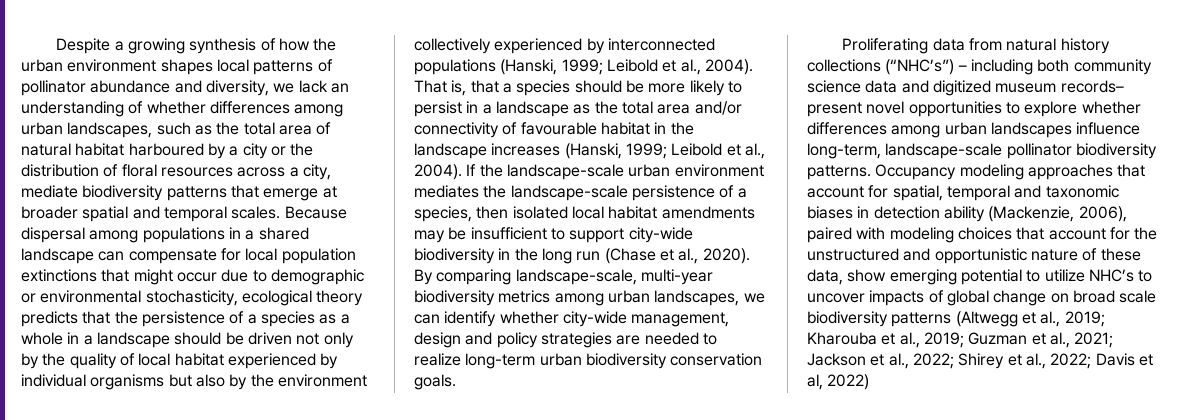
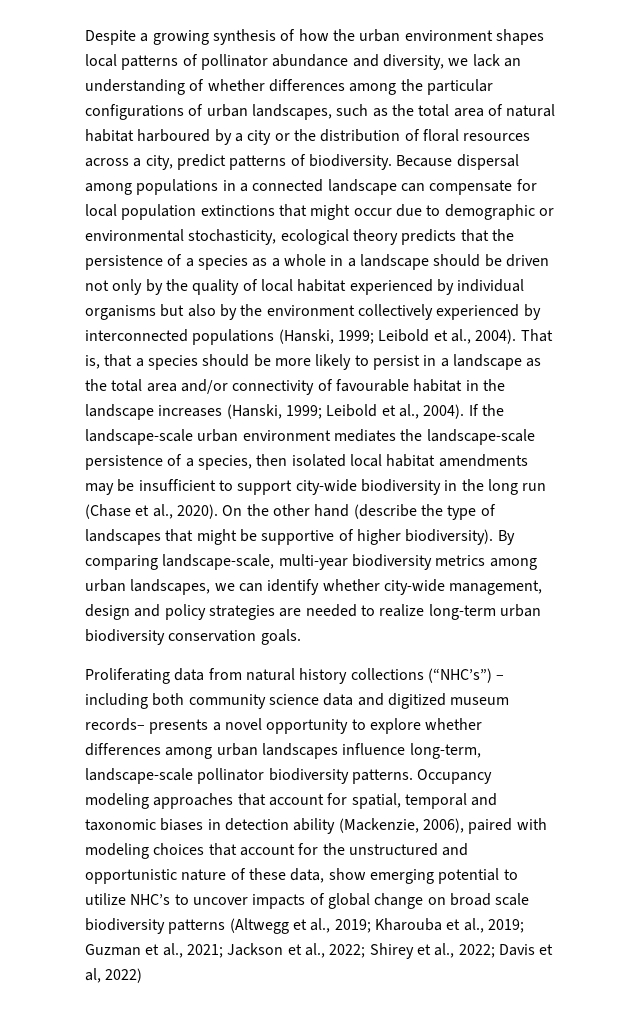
(344, 110) none -> [400,79,493,95] [85,104,204,120] the particular configurations of
[21,185,337,201] [21,206,281,222] mediate biodiversity patterns that emerge at broader spatial and temporal scales. -> [176,154,392,170] predict patterns of biodiversity.
[258,227,309,240] shared -> [252,179,324,192] connected
(750, 256) none -> [222,504,496,520] [85,529,494,545] On the other hand (describe the type of landscapes that might be supportive of higher biodiversity).
[807,101,1002,117] present novel opportunities -> [149,718,349,734] presents a novel opportunity

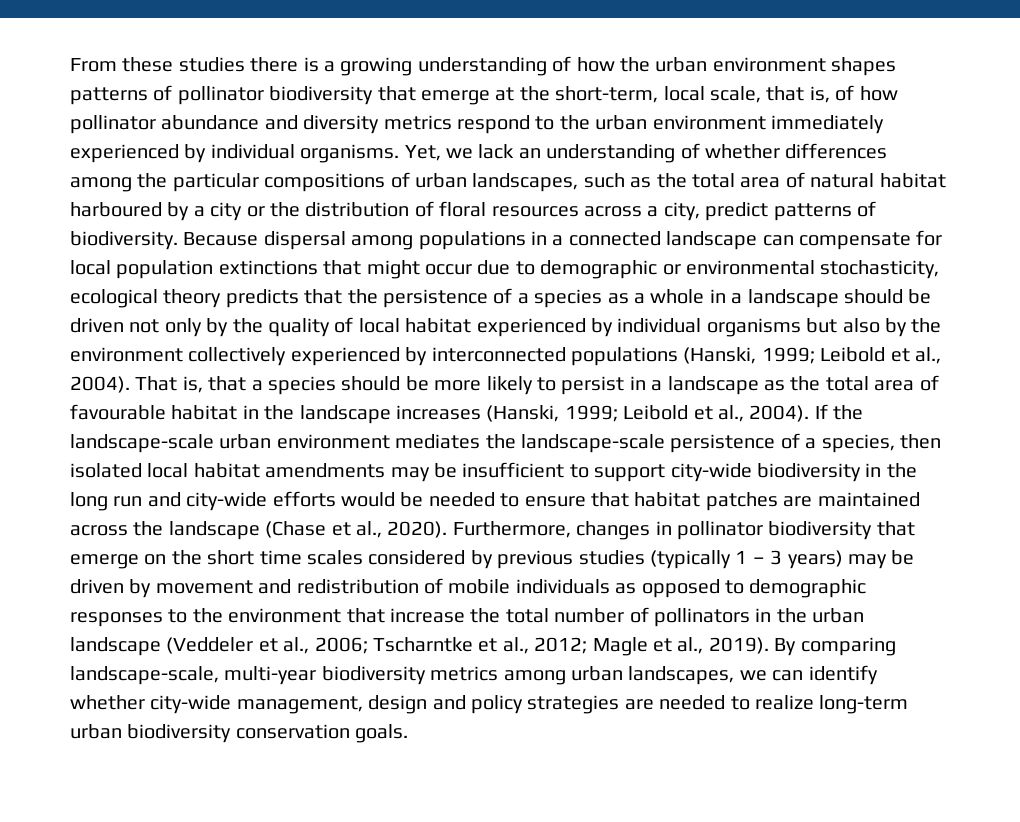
[85,30,136,45] Despite -> [70,57,319,72] From these studies there is
[212,29,276,45] synthesis -> [417,57,547,76] understanding
[85,54,117,67] local -> (897, 66) none
[272,54,444,70] abundance and diversity, -> [269,85,898,105] [70,115,884,134] [70,144,441,163] biodiversity that emerge at the short-term, local scale, that is, of how pollinator abundance and diversity metrics respond to the urban environment immediately experienced by individual organisms. Yet,
[85,104,184,120] configurations -> [264,173,386,192] compositions
[180,379,315,395] and/or connectivity -> (915, 385) none
[85,504,496,520] [85,529,494,545] (Chase et al., 2020). On the other hand (describe the type of landscapes that might be supportive of higher biodiversity). -> [147,491,920,511] [70,521,915,540] [70,550,915,569] [70,578,867,598] [70,607,865,627] [70,637,769,656] and city-wide efforts would be needed to ensure that habitat patches are maintained across the landscape (Chase et al., 2020). Furthermore, changes in pollinator biodiversity that emerge on the short time scales considered by previous studies (typically 1 – 3 years) may be driven by movement and redistribution of mobile individuals as opposed to demographic responses to the environment that increase the total number of pollinators in the urban landscape (Veddeler et al., 2006; Tscharntke et al., 2012; Magle et al., 2019).
[85,668,505,684] [85,693,510,709] [85,718,483,734] [85,743,481,759] [85,768,493,784] [85,793,498,809] [85,818,547,834] [85,843,469,859] [85,868,518,884] [85,893,530,909] [85,918,524,934] [85,943,554,959] [85,968,143,983] // Proliferating data from natural history collections (“NHC’s”) – including both community science data and digitized museum records– presents a novel opportunity to explore whether differences among urban landscapes influence long-term, landscape-scale pollinator biodiversity patterns. Occupancy modeling approaches that account for spatial, temporal and taxonomic biases in detection ability (Mackenzie, 2006), paired with modeling choices that account for the unstructured and opportunistic nature of these data, show emerging potential to utilize NHC’s to uncover impacts of global change on broad scale biodiversity patterns (Altwegg et al., 2019; Kharouba et al., 2019; Guzman et al., 2021; Jackson et al., 2022; Shirey et al., 2022; Davis et al, 2022) -> (409, 733) none

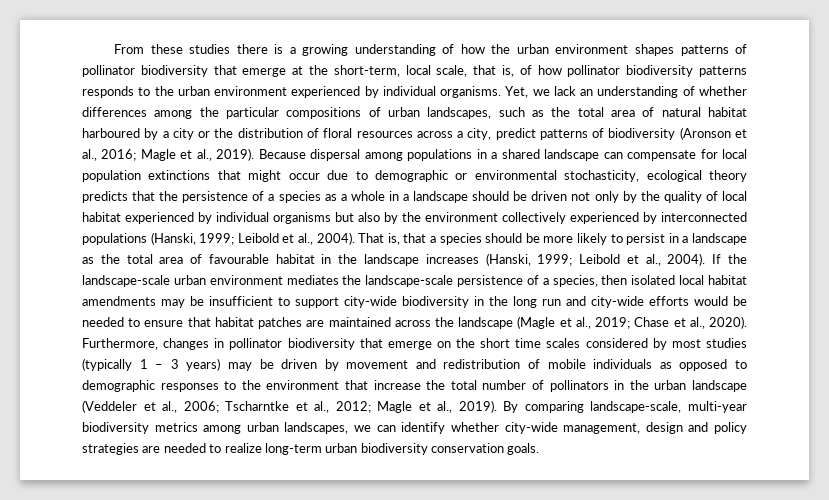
[161,115,530,134] abundance and diversity metrics respond -> [626,65,747,77] [82,86,134,98] biodiversity patterns responds
[770,115,884,134] immediately -> (288, 91) none
[70,231,178,250] biodiversity. -> [608,127,747,140] [82,148,255,161] biodiversity (Aronson et al., 2016; Magle et al., 2019).
[568,231,661,246] connected -> [501,149,540,159] shared
[265,521,327,538] (Chase -> [517,316,670,329] (Magle et al., 2019; Chase
[497,550,574,569] previous -> [671,339,701,348] most

